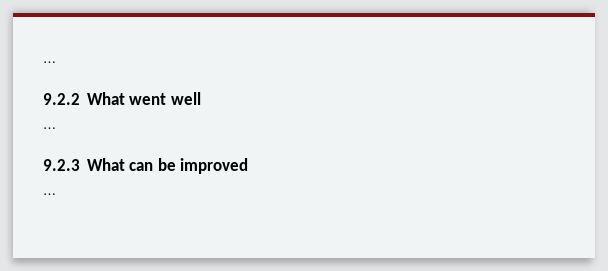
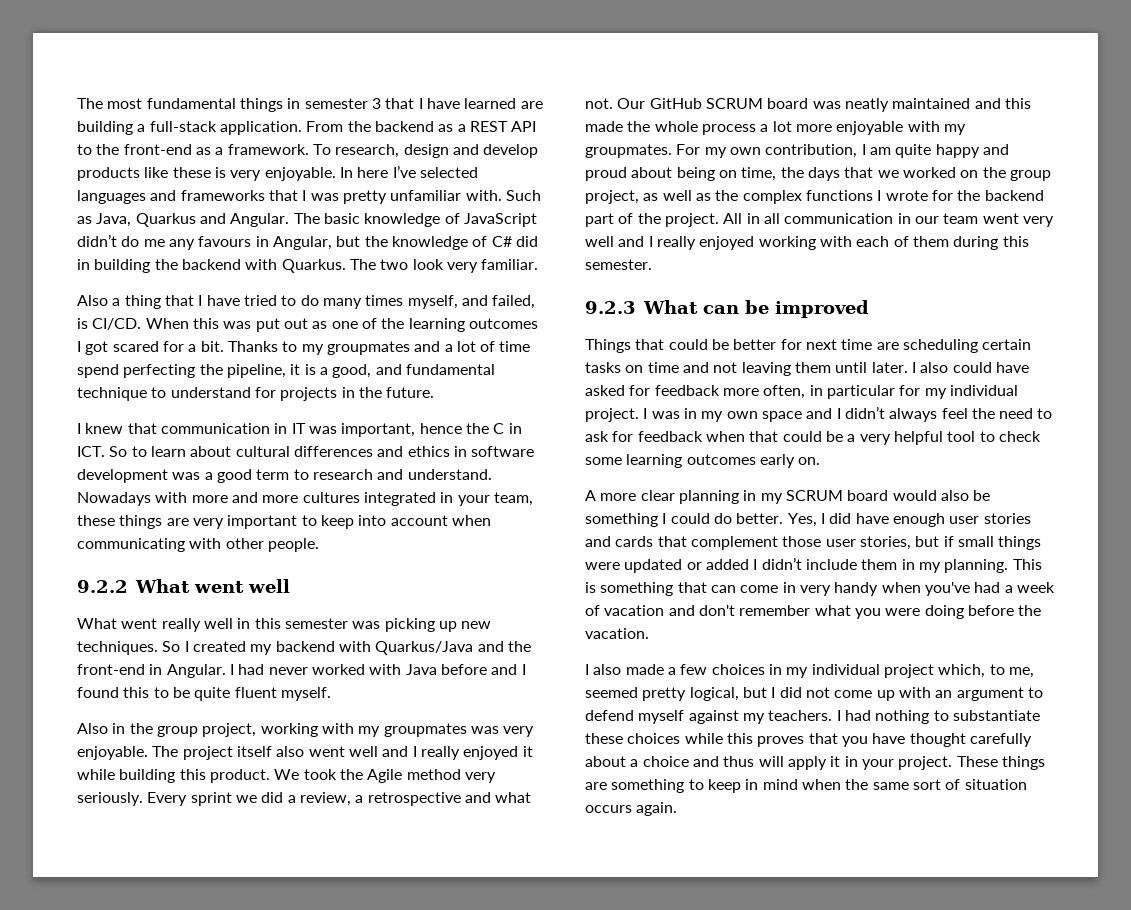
[43,61,56,67] [43,92,201,105] [43,127,56,133] … // 9.2.2 What went well // … -> [77,98,543,112] [77,121,537,135] [77,144,539,158] [77,165,478,181] [77,190,541,204] [77,213,537,227] [77,234,538,250] [77,259,539,273] [77,295,536,309] [77,318,538,332] [77,341,531,355] [77,364,495,378] [77,387,435,401] [77,423,522,437] [77,446,535,457] [77,469,492,483] [77,492,533,506] [77,515,491,529] [77,538,319,552] [77,579,290,593] [77,618,492,632] [77,641,531,655] [77,664,526,678] [77,687,331,701] [77,723,535,737] [77,746,533,760] [77,769,496,783] [77,792,532,806] [585,98,1031,112] [585,121,966,135] [585,144,1009,158] [585,167,1051,181] [585,190,1044,204] [585,213,1054,227] [585,236,1029,250] [585,259,652,270] The most fundamental things in semester 3 that I have learned are building a full-stack application. From the backend as a REST API to the front-end as a framework. To research, design and develop products like these is very enjoyable. In here I’ve selected languages and frameworks that I was pretty unfamiliar with. Such as Java, Quarkus and Angular. The basic knowledge of JavaScript didn’t do me any favours in Angular, but the knowledge of C# did in building the backend with Quarkus. The two look very familiar. // Also a thing that I have tried to do many times myself, and failed, is CI/CD. When this was put out as one of the learning outcomes I got scared for a bit. Thanks to my groupmates and a lot of time spend perfecting the pipeline, it is a good, and fundamental technique to understand for projects in the future. // I knew that communication in IT was important, hence the C in ICT. So to learn about cultural differences and ethics in software development was a good term to research and understand. Nowadays with more and more cultures integrated in your team, these things are very important to keep into account when communicating with other people. // 9.2.2 What went well // What went really well in this semester was picking up new techniques. So I created my backend with Quarkus/Java and the front-end in Angular. I had never worked with Java before and I found this to be quite fluent myself. // Also in the group project, working with my groupmates was very enjoyable. The project itself also went well and I really enjoyed it while building this product. We took the Agile method very seriously. Every sprint we did a review, a retrospective and what not. Our GitHub SCRUM board was neatly maintained and this made the whole process a lot more enjoyable with my groupmates. For my own contribution, I am quite happy and proud about being on time, the days that we worked on the group project, as well as the complex functions I wrote for the backend part of the project. All in all communication in our team went very well and I really enjoyed working with each of them during this semester.
[43,193,56,199] … -> [585,339,1032,353] [585,362,1029,376] [585,385,1018,399] [585,406,1053,422] [585,431,1041,445] [585,454,821,468] [585,490,991,504] [585,513,1031,527] [585,536,1042,550] [585,557,1042,573] [585,582,1055,596] [585,605,1042,619] [585,628,649,639] [585,664,1034,678] [585,687,1043,701] [585,710,1040,724] [585,733,1032,747] [585,756,1045,770] [585,779,1027,793] [585,802,678,816] Things that could be better for next time are scheduling certain tasks on time and not leaving them until later. I also could have asked for feedback more often, in particular for my individual project. I was in my own space and I didn’t always feel the need to ask for feedback when that could be a very helpful tool to check some learning outcomes early on. // A more clear planning in my SCRUM board would also be something I could do better. Yes, I did have enough user stories and cards that complement those user stories, but if small things were updated or added I didn’t include them in my planning. This is something that can come in very handy when you've had a week of vacation and don't remember what you were doing before the vacation. // I also made a few choices in my individual project which, to me, seemed pretty logical, but I did not come up with an argument to defend myself against my teachers. I had nothing to substantiate these choices while this proves that you have thought carefully about a choice and thus will apply it in your project. These things are something to keep in mind when the same sort of situation occurs again.

